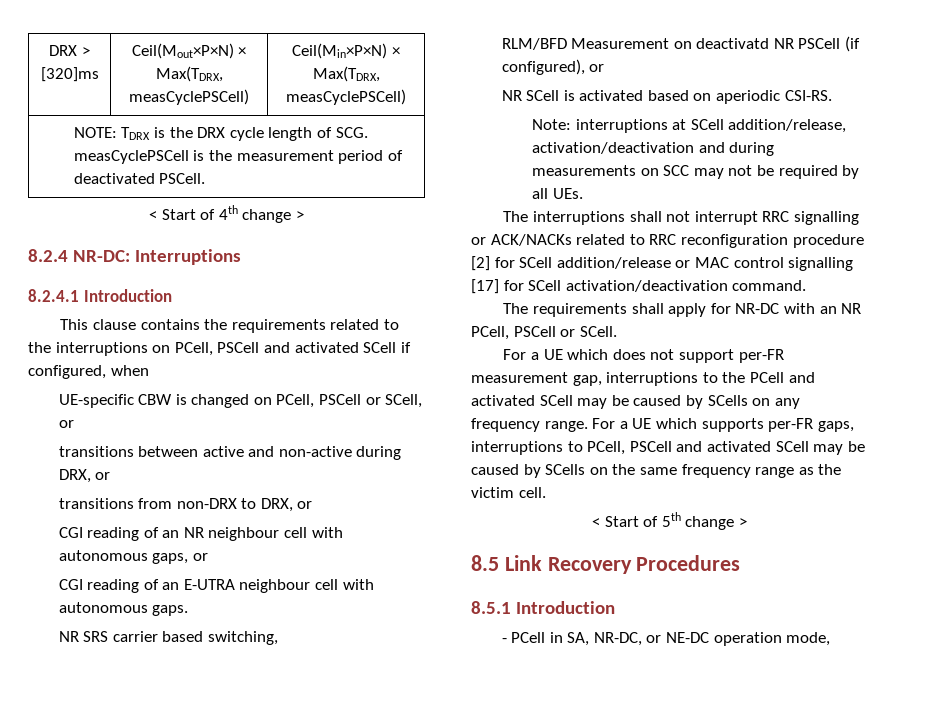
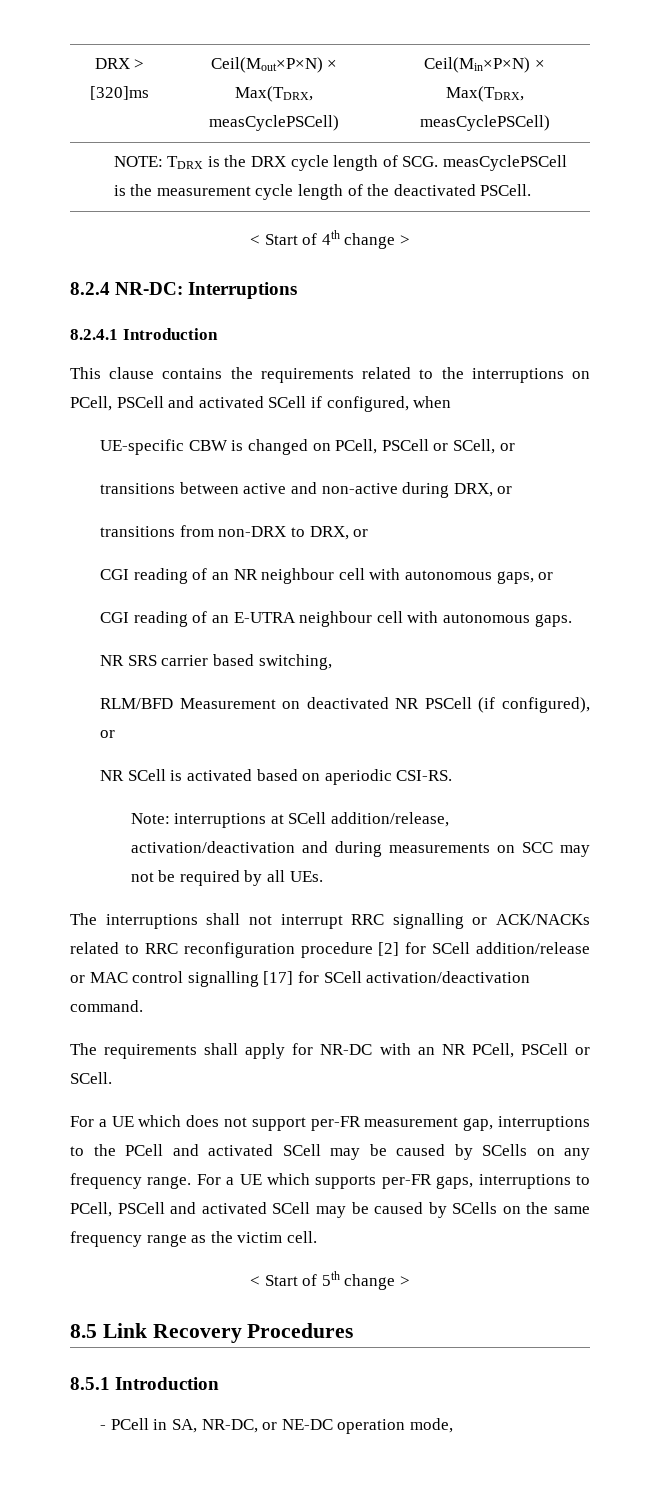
[338,150,403,164] period of -> [255,184,390,200] cycle length of the
[696,38,770,49] deactivatd -> [306,697,389,709] deactivated

